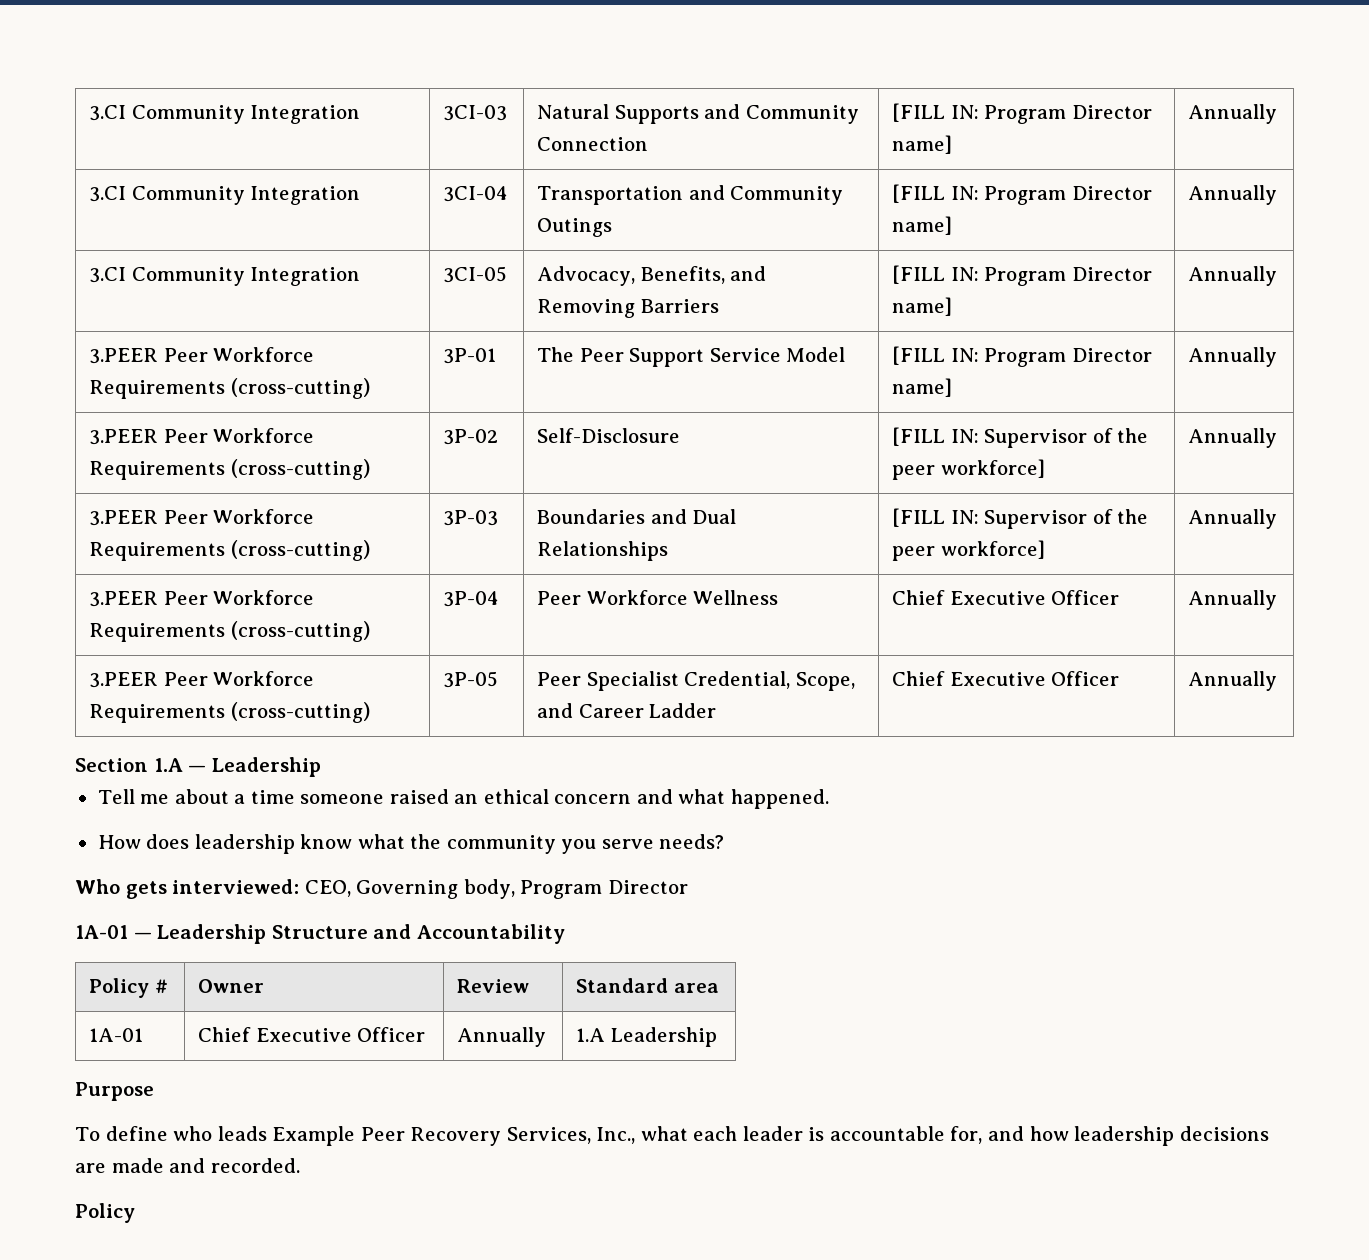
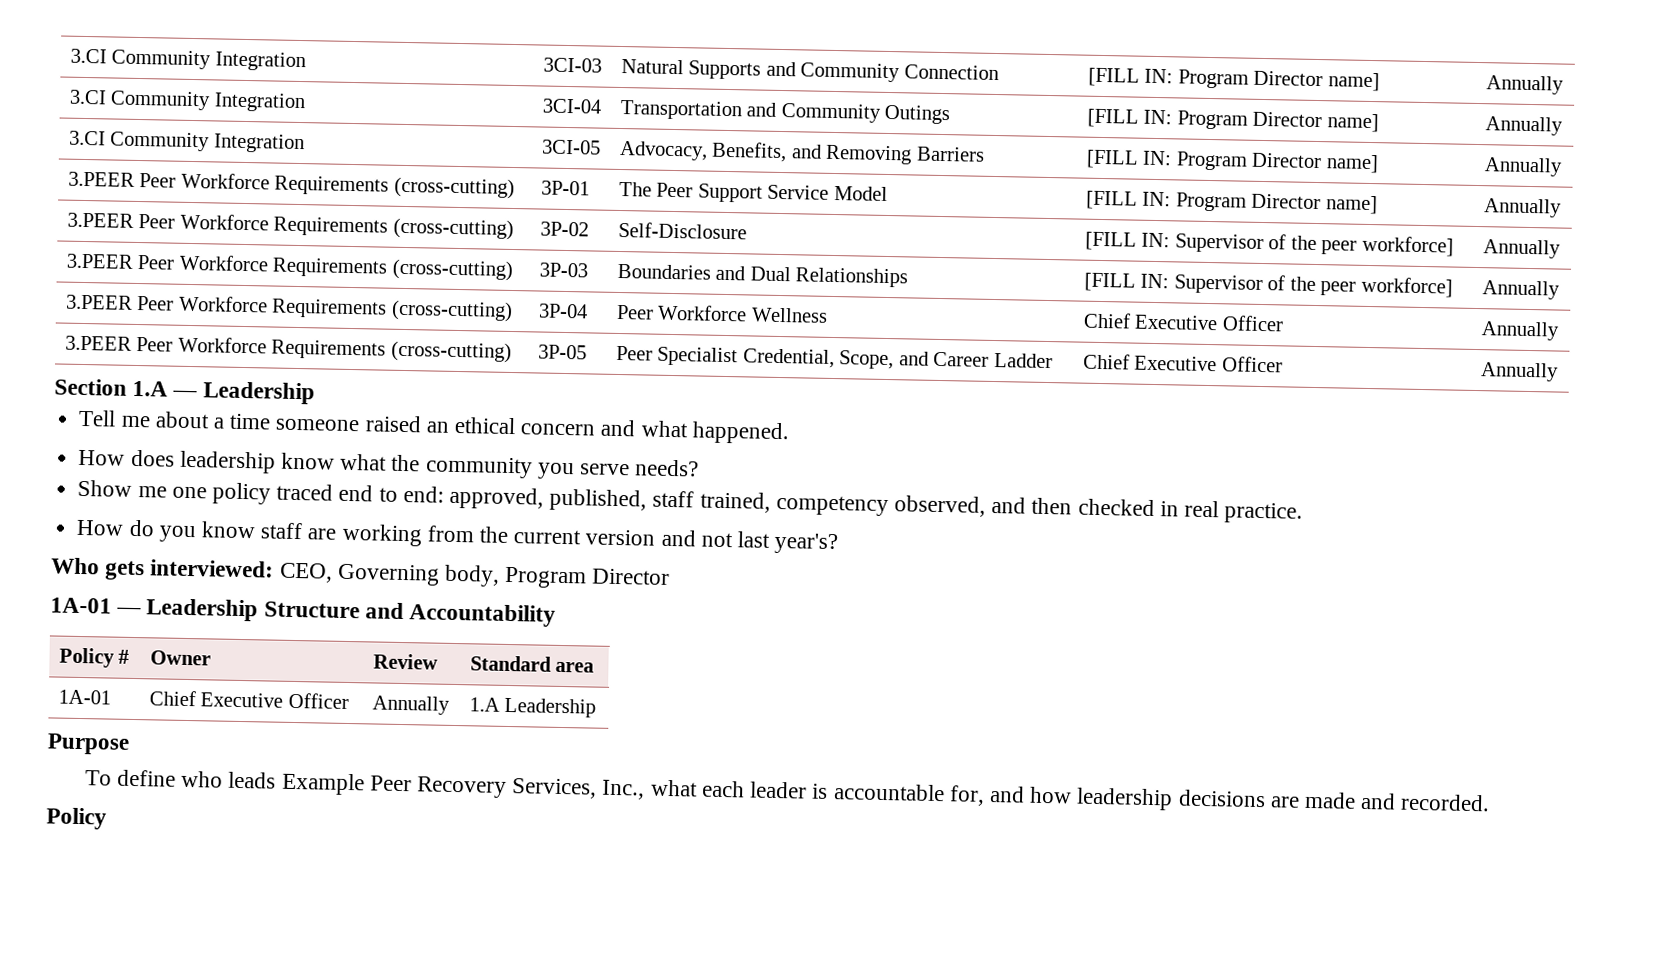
(725, 841) none -> [77,479,1304,524] [76,519,839,555] // Show me one policy traced end to end: approved, published, staff trained, competency observed, and then checked in real practice. // How do you know staff are working from the current version and not last year's?

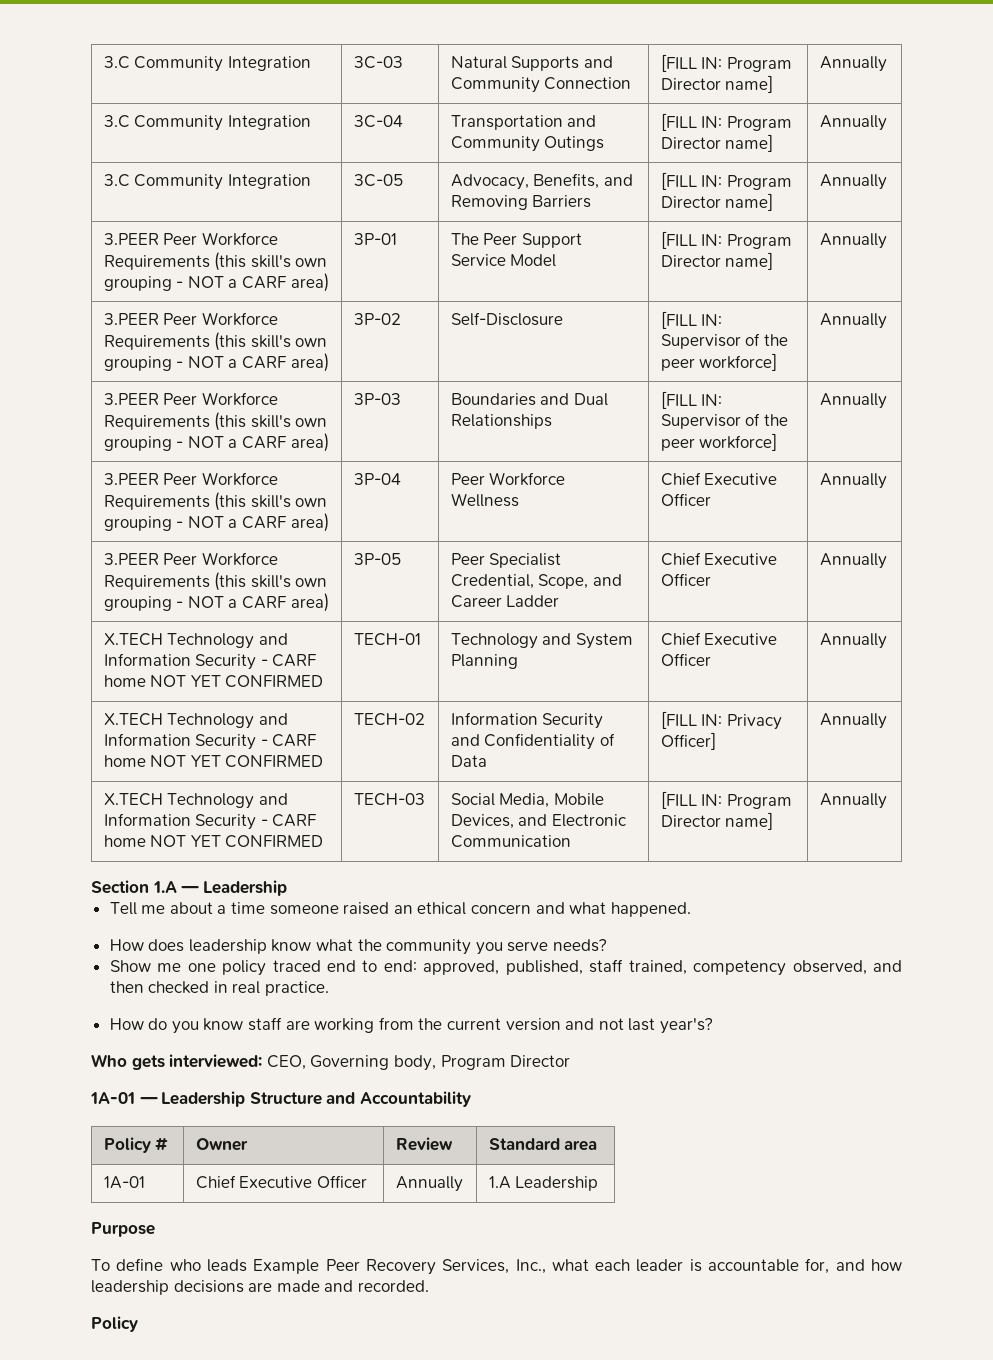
[69,48,306,72] [542,57,602,73] 3.CI Community Integration | 3CI-03 -> [103,56,311,72] [353,56,403,69] 3.C Community Integration | 3C-03
[68,89,306,113] [541,98,602,114] 3.CI Community Integration | 3CI-04 -> [103,115,311,131] [353,115,403,128] 3.C Community Integration | 3C-04
[68,130,305,154] [541,139,601,155] 3.CI Community Integration | 3CI-05 -> [103,174,311,190] [353,174,403,187] 3.C Community Integration | 3C-05
[393,176,515,200] (cross-cutting) -> [214,252,328,271] [103,273,329,292] (this skill's own grouping - NOT a CARF area)
[392,217,514,241] (cross-cutting) -> [214,332,328,351] [103,353,329,372] (this skill's own grouping - NOT a CARF area)
[391,258,513,282] (cross-cutting) -> [214,412,328,431] [103,433,329,452] (this skill's own grouping - NOT a CARF area)
[390,299,513,322] (cross-cutting) -> [214,492,328,511] [103,513,329,532] (this skill's own grouping - NOT a CARF area)
[390,340,512,363] (cross-cutting) -> [214,572,328,591] [103,593,329,612] (this skill's own grouping - NOT a CARF area)
(1559, 372) none -> [103,633,288,649] [103,653,317,670] [103,675,324,688] [353,633,421,646] [450,633,633,649] [450,654,518,669] [660,632,778,646] [660,653,711,666] [819,633,887,649] [103,713,288,729] [103,733,317,750] [103,755,324,768] [353,713,425,726] [450,712,604,729] [450,733,615,750] [450,755,487,767] [660,711,782,730] [660,732,716,750] [819,713,887,729] [103,793,288,809] [103,813,317,830] [103,835,324,848] [353,793,425,806] [450,793,604,808] [450,814,626,829] [450,835,571,848] [660,791,792,809] [660,812,774,830] [819,793,887,809] // X.TECH Technology and Information Security - CARF home NOT YET CONFIRMED | TECH-01 | Technology and System Planning | Chief Executive Officer | Annually // X.TECH Technology and Information Security - CARF home NOT YET CONFIRMED | TECH-02 | Information Security and Confidentiality of Data | [FILL IN: Privacy Officer] | Annually // X.TECH Technology and Information Security - CARF home NOT YET CONFIRMED | TECH-03 | Social Media, Mobile Devices, and Electronic Communication | [FILL IN: Program Director name] | Annually

